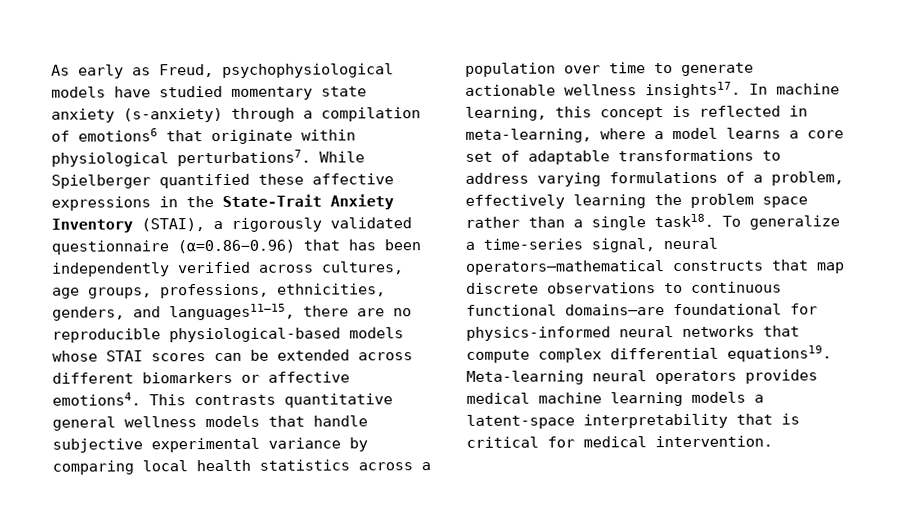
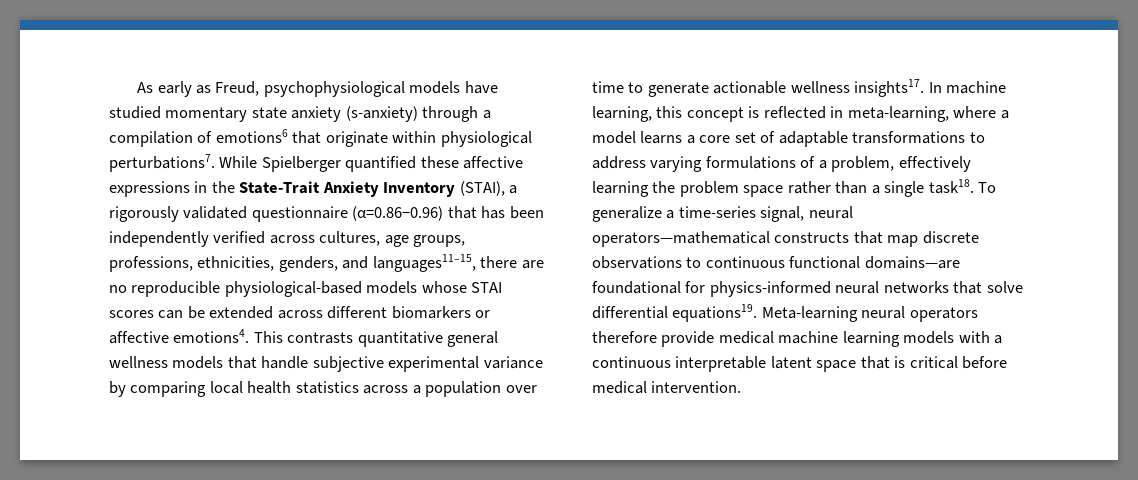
[466,348,602,363] compute complex -> [986,281,1023,293] solve
[745,369,818,384] provides -> [592,331,715,347] therefore provide
[754,394,764,403] [466,413,728,429] a latent-space interpretability -> [958,331,1003,344] [592,356,857,372] with a continuous interpretable latent space
[547,436,575,448] for -> [962,356,1008,369] before

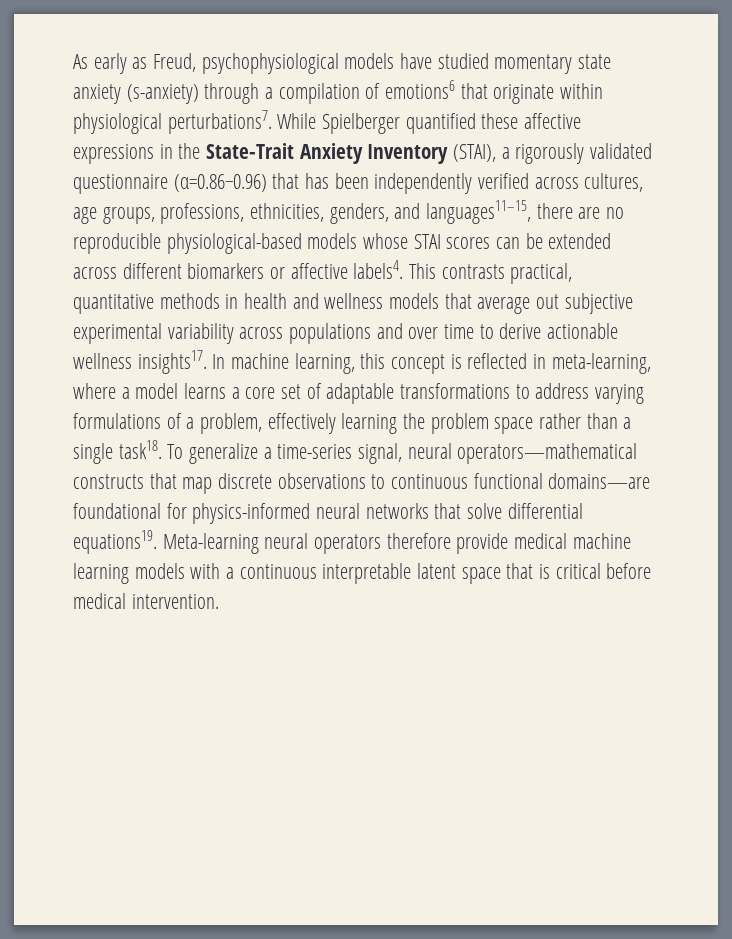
[173,329,250,343] emotions4. -> [353,260,404,279] labels4.
[357,331,499,347] [109,356,543,372] [109,381,502,397] quantitative general wellness models that handle subjective experimental variance by comparing local health statistics across a population -> [510,263,573,284] [73,293,633,314] [73,323,403,344] practical, quantitative methods in health and wellness models that average out subjective experimental variability across populations and
[647,82,709,97] generate -> [499,323,542,339] derive

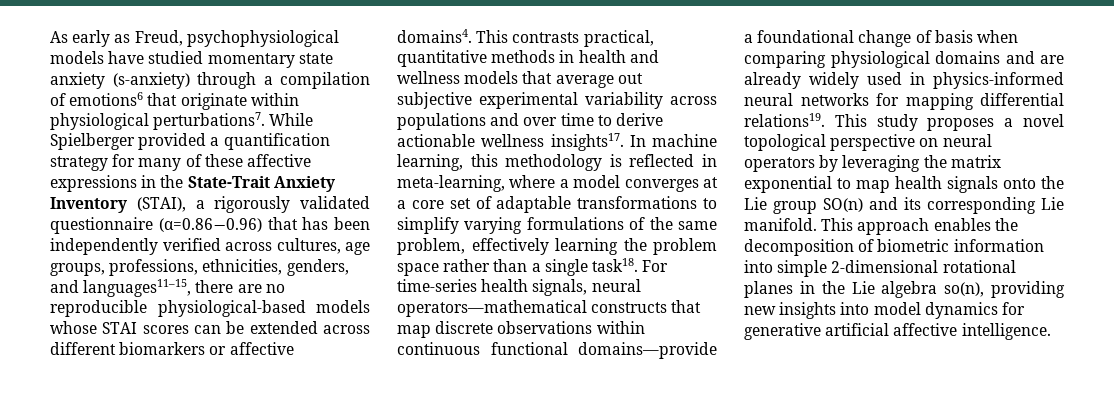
[405,113,476,134] quantified -> [138,133,330,150] [50,154,202,171] provided a quantification strategy for many of
[353,260,404,279] labels4. -> [397,29,472,43] domains4.
[391,354,446,374] concept -> [505,154,603,171] methodology
[184,383,227,399] learns -> [624,177,718,192] converges at
[535,383,590,399] address -> [397,217,459,234] simplify
[186,417,195,429] a -> [649,217,717,230] the same
[167,443,403,464] To generalize a time-series signal, -> [642,260,669,272] [397,279,588,296] For time-series health signals,
[371,474,386,489] to -> [596,321,645,334] within
[548,473,651,489] [73,503,583,524] [73,530,631,554] [73,563,652,584] [73,593,219,609] domains—are foundational for physics-informed neural networks that solve differential equations19. Meta-learning neural operators therefore provide medical machine learning models with a continuous interpretable latent space that is critical before medical intervention. -> [578,342,717,359] [744,30,1018,47] [744,51,1064,68] [744,72,1064,89] [744,93,1064,110] [744,113,1064,131] [744,134,992,151] [744,155,1001,172] [744,176,1064,193] [744,197,1064,214] [744,218,1018,235] [744,239,1044,256] [744,260,1016,277] [744,281,1065,298] [744,302,1025,319] [744,323,1051,340] domains—provide a foundational change of basis when comparing physiological domains and are already widely used in physics-informed neural networks for mapping differential relations19. This study proposes a novel topological perspective on neural operators by leveraging the matrix exponential to map health signals onto the Lie group SO(n) and its corresponding Lie manifold. This approach enables the decomposition of biometric information into simple 2-dimensional rotational planes in the Lie algebra so(n), providing new insights into model dynamics for generative artificial affective intelligence.

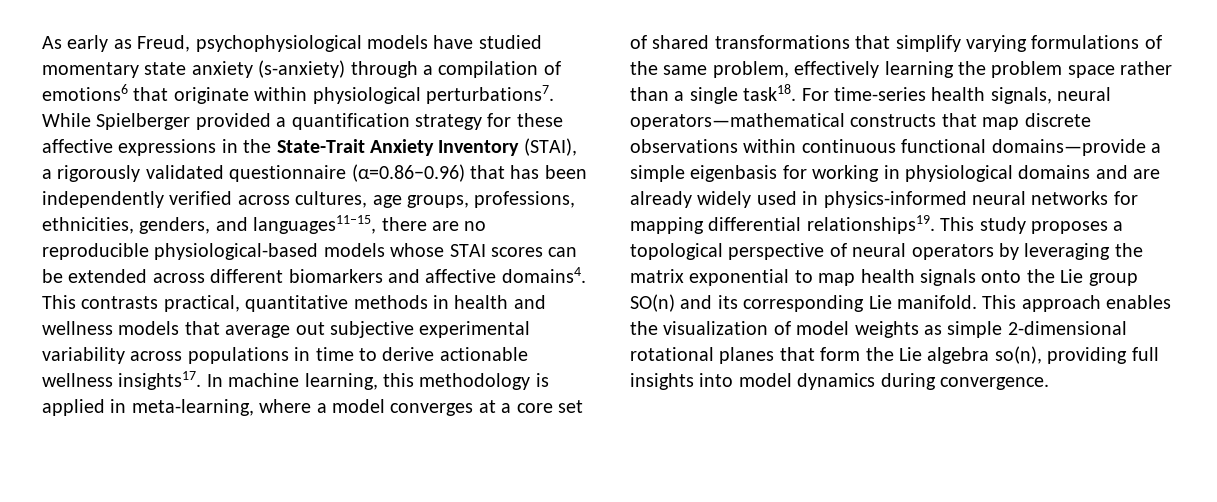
[138,154,202,171] many of -> (512, 120) none
[209,346,227,355] or -> [388,269,420,283] and
[490,113,558,126] and over -> [294,347,311,361] in
[629,154,695,167] reflected -> [42,399,105,416] applied
[496,196,717,213] adaptable transformations to -> [652,35,891,49] shared transformations that
[757,30,1018,47] [744,51,826,68] foundational change of basis when comparing -> [630,165,900,182] simple eigenbasis for working in
[744,113,825,127] relations19. -> [806,215,935,234] relationships19.
[1023,114,1064,127] novel -> (1124, 226) none
[919,138,939,147] on -> [829,243,847,257] of
[744,239,1044,256] [744,260,773,273] decomposition of biometric information into -> [663,321,942,338] visualization of model weights as
[799,281,815,294] in -> [779,347,861,361] that form
[744,306,776,315] new -> [1131,347,1159,361] full
[1001,302,1025,315] [744,323,1051,340] for generative artificial affective intelligence. -> [880,373,1049,390] during convergence.

